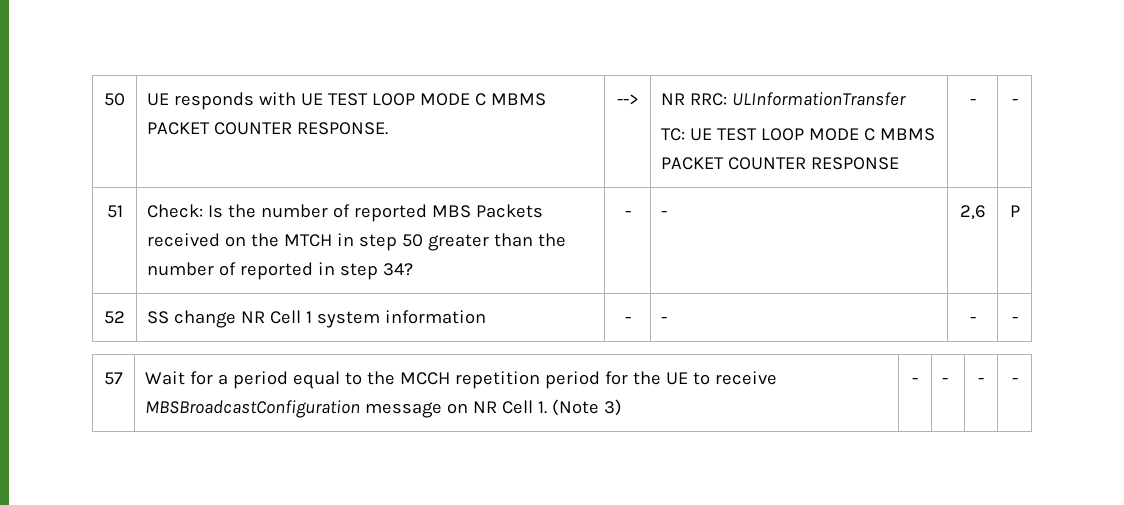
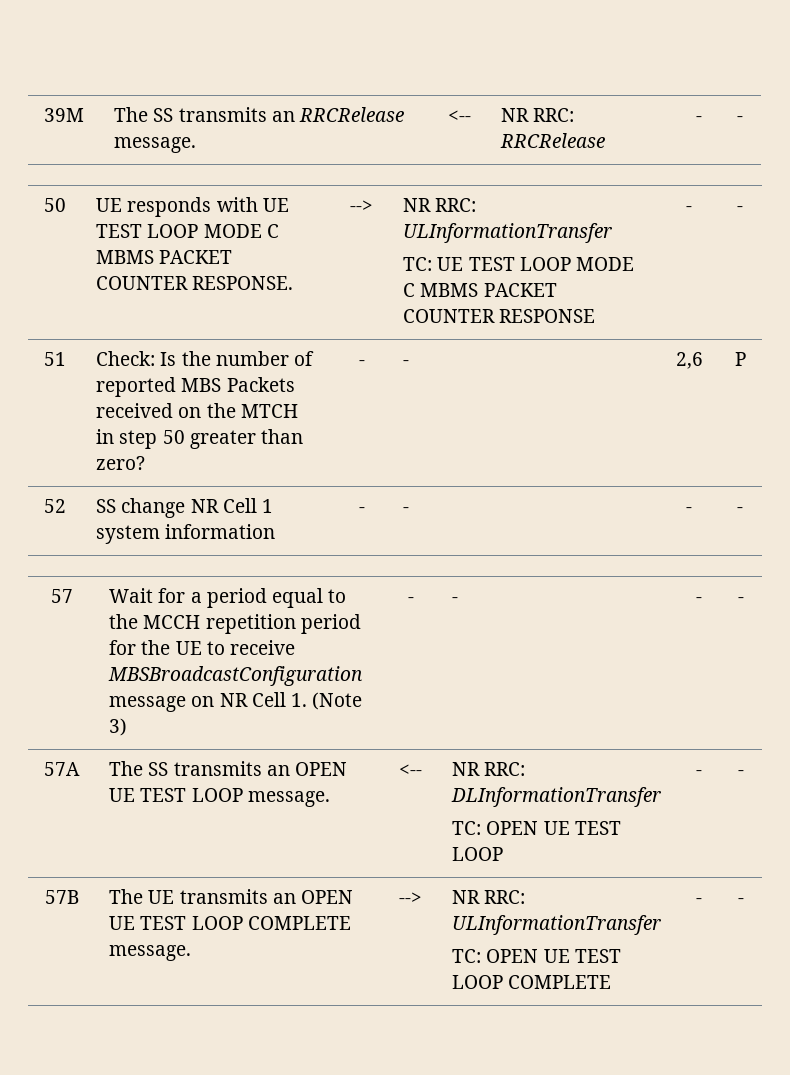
(104, 99) none -> [44,108,84,122] [114,107,404,122] [114,137,197,153] [447,110,471,122] [501,108,575,122] [500,133,606,148] [696,116,702,122] [737,116,743,122] 39M | The SS transmits an RRCRelease message. | <-- | NR RRC: RRCRelease | - | - //
[538,233,567,247] [147,262,414,280] the number of reported in step 34? -> [96,456,146,470] zero?
(1018, 381) none -> [44,762,80,776] [109,761,347,776] [109,788,330,807] [399,764,422,776] [452,762,526,776] [451,787,662,807] [452,821,621,835] [452,847,504,861] [696,770,702,776] [737,770,744,776] [44,890,79,904] [109,889,353,904] [109,916,351,930] [109,945,192,961] [399,892,422,904] [452,890,526,904] [452,915,662,935] [452,949,621,963] [452,975,612,989] [696,898,702,904] [737,898,744,904] // 57A | The SS transmits an OPEN UE TEST LOOP message. | <-- | NR RRC: DLInformationTransfer // TC: OPEN UE TEST LOOP | - | - // 57B | The UE transmits an OPEN UE TEST LOOP COMPLETE message. | --> | NR RRC: ULInformationTransfer // TC: OPEN UE TEST LOOP COMPLETE | - | -

